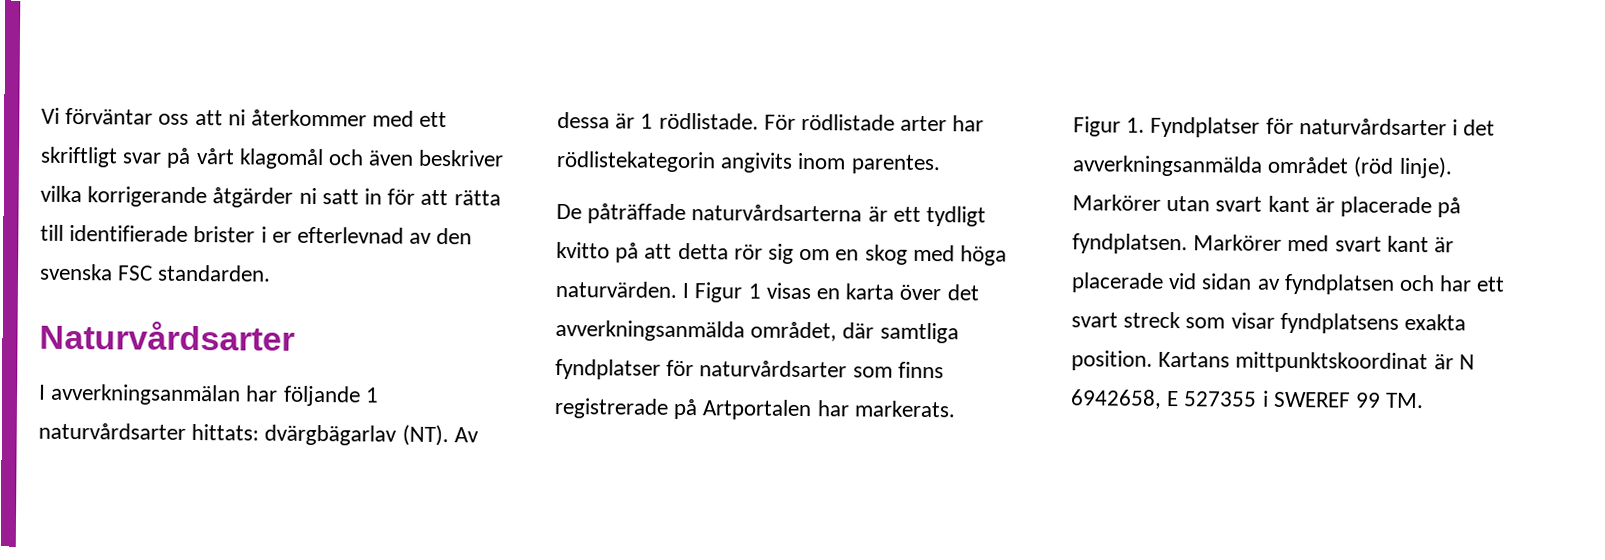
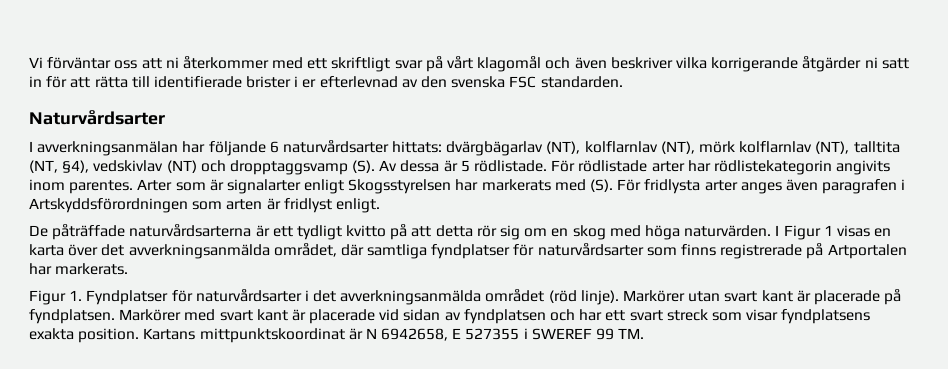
[364,387,379,403] 1 -> [269,141,279,153] 6
[401,424,449,447] (NT). -> [546,141,900,154] [29,160,376,175] (NT), kolflarnlav (NT), mörk kolflarnlav (NT), talltita (NT, §4), vedskivlav (NT) och dropptaggsvamp (S).
[640,113,654,129] 1 -> [460,160,470,172] 5
(941, 164) none -> [137,179,906,194] [29,198,380,213] Arter som är signalarter enligt Skogsstyrelsen har markerats med (S). För fridlysta arter anges även paragrafen i Artskyddsförordningen som arten är fridlyst enligt.

